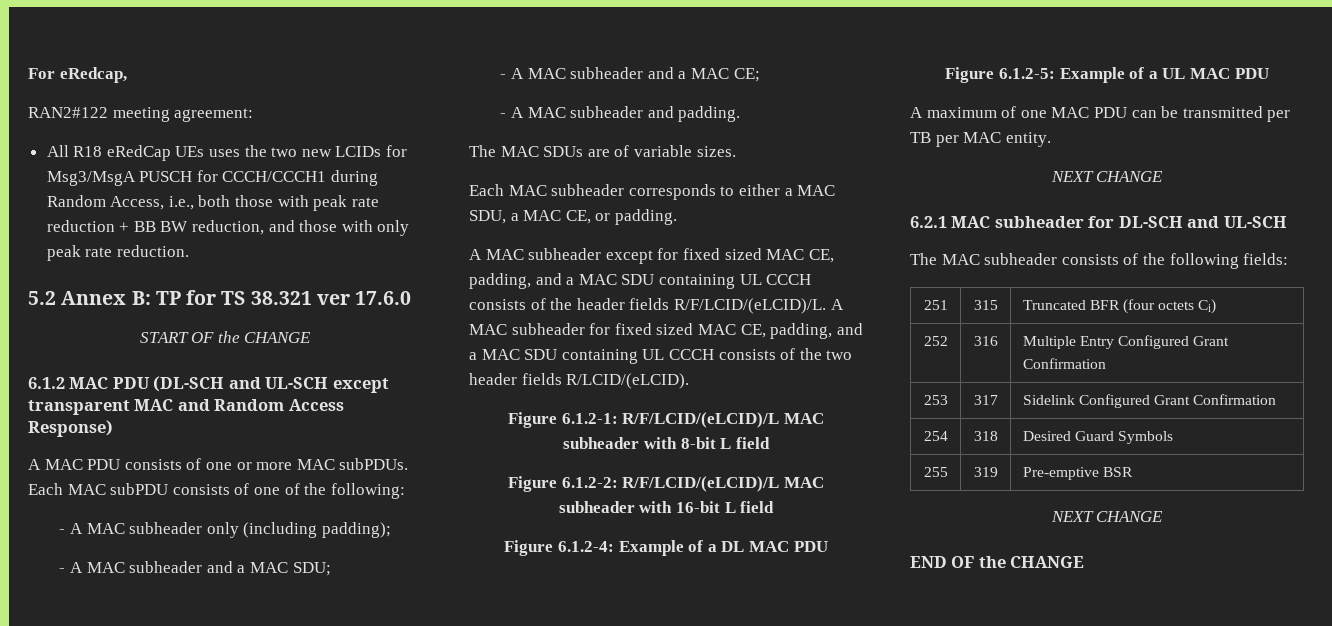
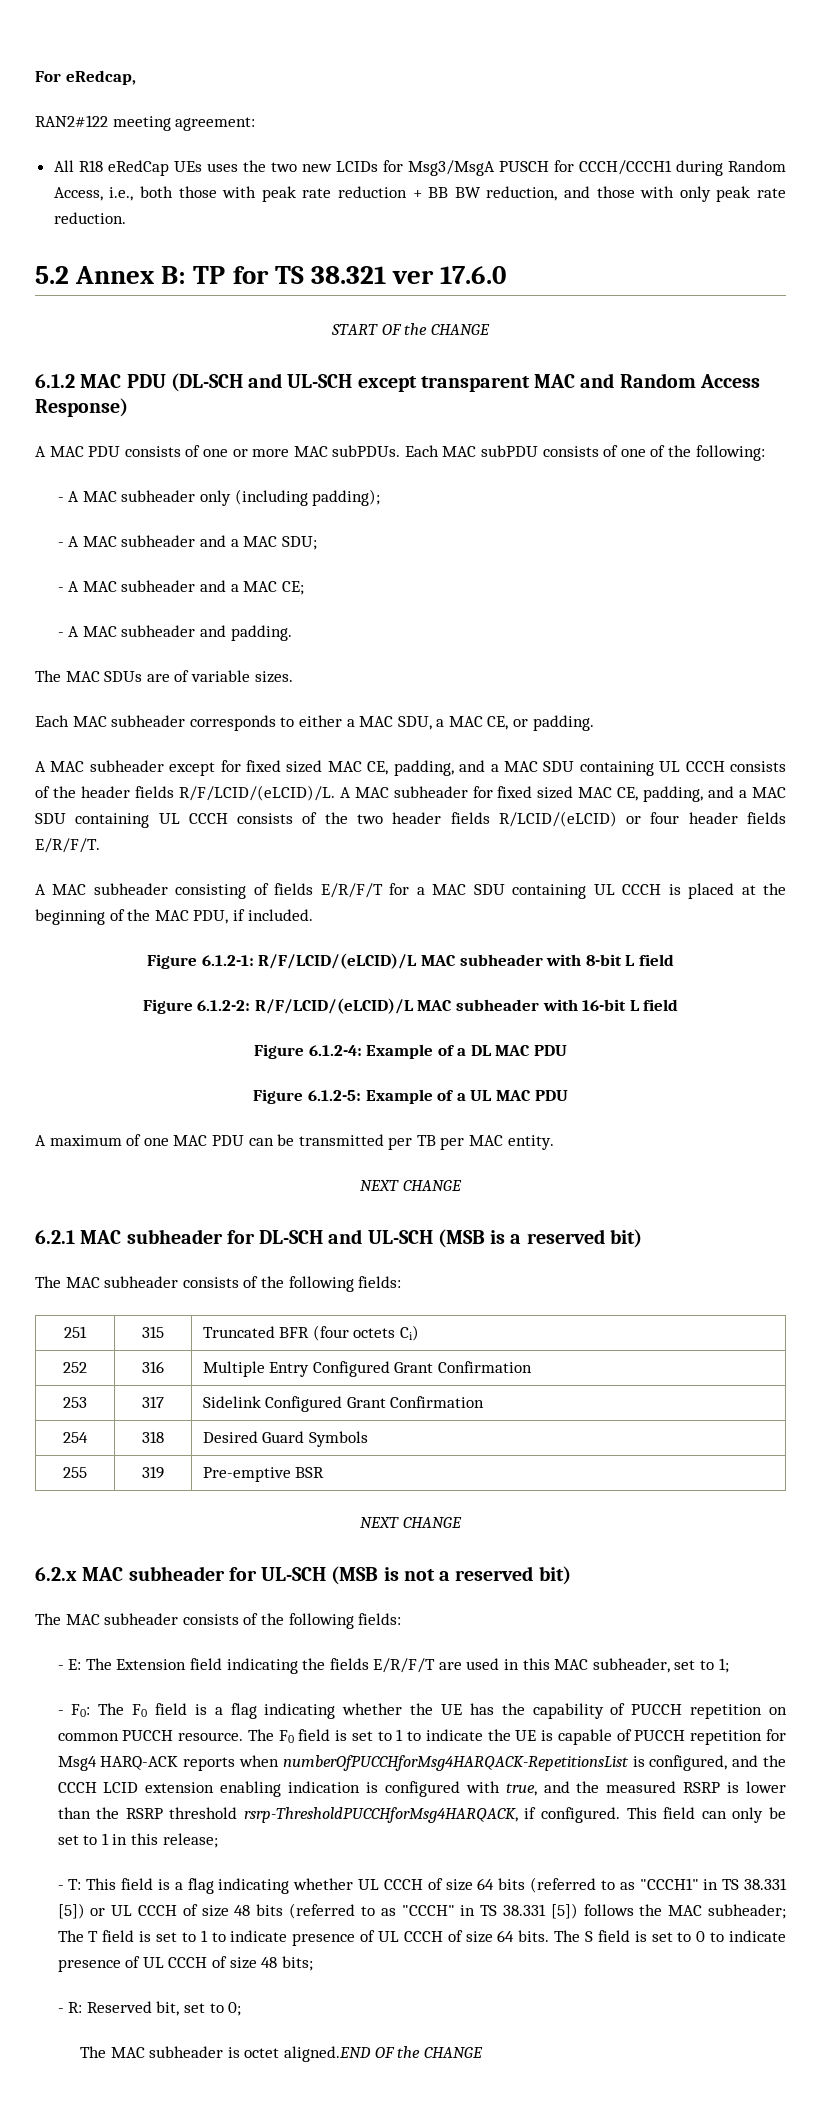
[566,373,690,389] R/LCID/(eLCID). -> [498,811,787,827] [35,838,100,853] [35,883,786,899] [35,909,313,925] R/LCID/(eLCID) or four header fields E/R/F/T. // A MAC subheader consisting of fields E/R/F/T for a MAC SDU containing UL CCCH is placed at the beginning of the MAC PDU, if included.
(1287, 222) none -> [437,1229,642,1248] (MSB is a reserved bit)
[910,556,947,568] END -> [35,1566,571,1585] [35,1613,402,1629] [57,1658,729,1674] [57,1703,787,1719] [57,1729,787,1745] [57,1755,786,1771] [57,1781,787,1797] [57,1807,787,1823] [57,1833,218,1848] [57,1877,787,1894] [57,1903,787,1919] [57,1930,787,1946] [57,1956,313,1972] [57,2001,242,2016] [80,2046,372,2062] 6.2.x MAC subheader for UL-SCH (MSB is not a reserved bit) // The MAC subheader consists of the following fields: // - E: The Extension field indicating the fields E/R/F/T are used in this MAC subheader, set to 1; // - F0: The F0 field is a flag indicating whether the UE has the capability of PUCCH repetition on common PUCCH resource. The F0 field is set to 1 to indicate the UE is capable of PUCCH repetition for Msg4 HARQ-ACK reports when numberOfPUCCHforMsg4HARQACK-RepetitionsList is configured, and the CCCH LCID extension enabling indication is configured with true, and the measured RSRP is lower than the RSRP threshold rsrp-ThresholdPUCCHforMsg4HARQACK, if configured. This field can only be set to 1 in this release; // - T: This field is a flag indicating whether UL CCCH of size 64 bits (referred to as "CCCH1" in TS 38.331 [5]) or UL CCCH of size 48 bits (referred to as "CCCH" in TS 38.331 [5]) follows the MAC subheader; The T field is set to 1 to indicate presence of UL CCCH of size 64 bits. The S field is set to 0 to indicate presence of UL CCCH of size 48 bits; // - R: Reserved bit, set to 0; // The MAC subheader is octet aligned.END

